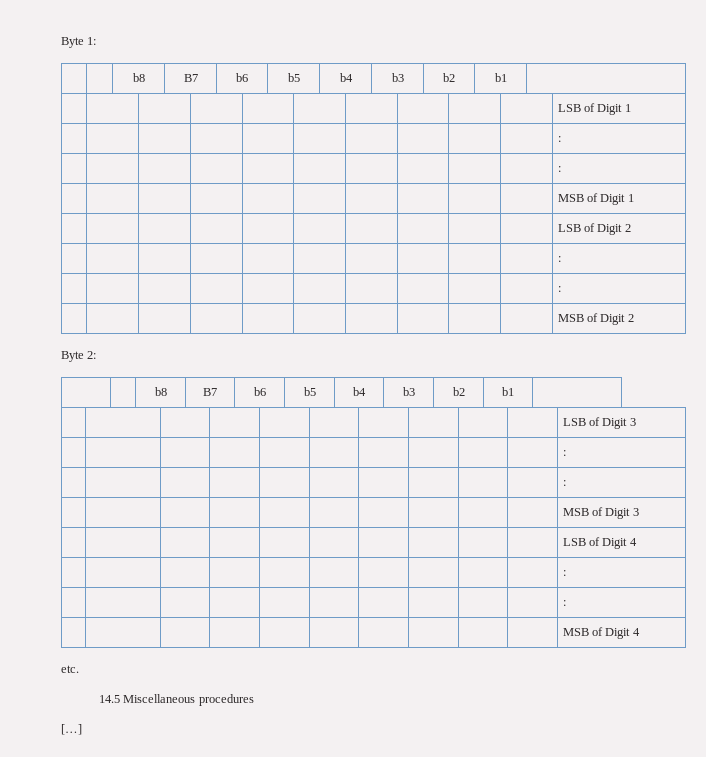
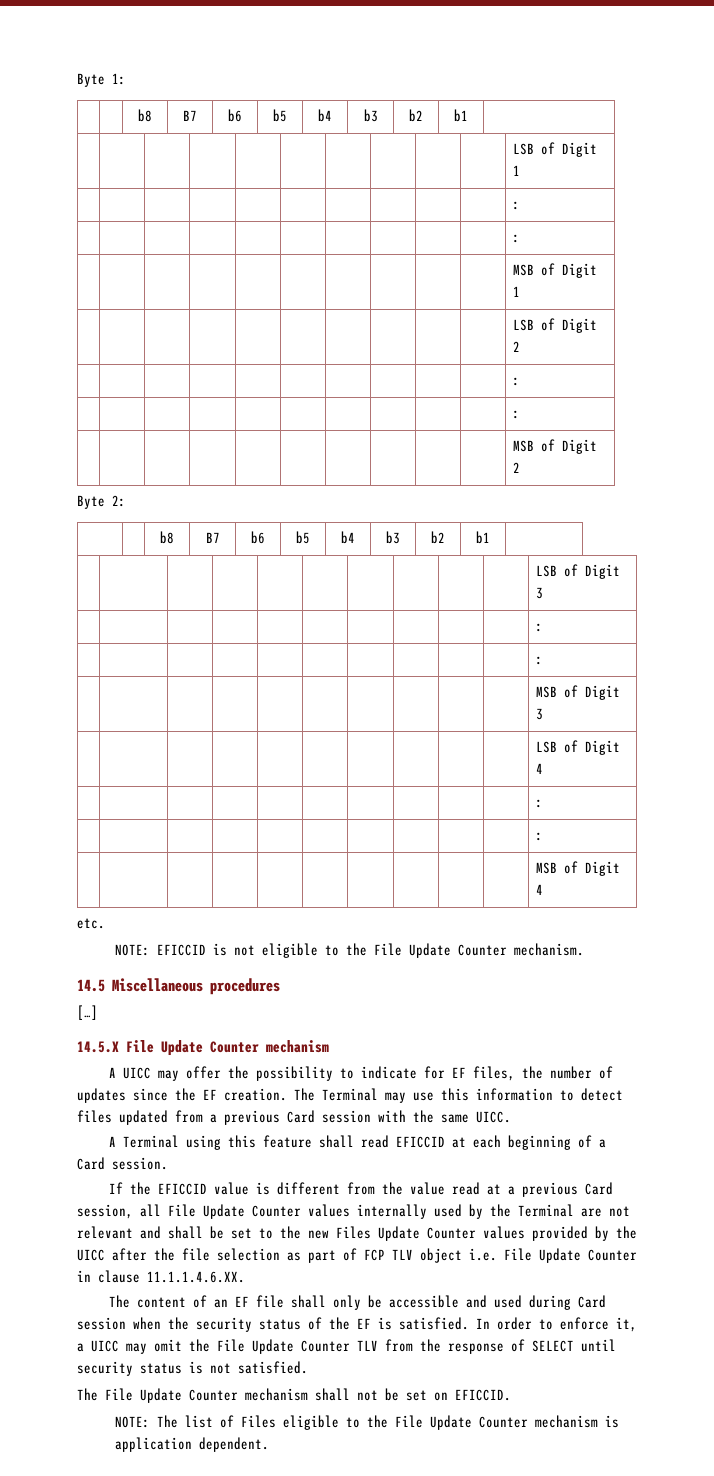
[98,694,254,706] [61,724,82,735] 14.5 Miscellaneous procedures // […] -> [115,943,585,958] [77,978,280,995] [77,1005,98,1020] [77,1040,329,1056] [109,1066,614,1081] [77,1088,623,1103] [77,1110,511,1125] [109,1135,607,1150] [77,1157,168,1170] [109,1182,614,1197] [77,1204,630,1219] [77,1226,637,1241] [77,1248,637,1263] [77,1270,245,1283] [109,1295,607,1310] [77,1317,637,1332] [77,1339,616,1354] [77,1361,308,1376] [77,1388,511,1403] [115,1415,620,1430] [115,1437,270,1452] NOTE: EFICCID is not eligible to the File Update Counter mechanism. // 14.5 Miscellaneous procedures // […] // 14.5.X File Update Counter mechanism // A UICC may offer the possibility to indicate for EF files, the number of updates since the EF creation. The Terminal may use this information to detect files updated from a previous Card session with the same UICC. // A Terminal using this feature shall read EFICCID at each beginning of a Card session. // If the EFICCID value is different from the value read at a previous Card session, all File Update Counter values internally used by the Terminal are not relevant and shall be set to the new Files Update Counter values provided by the UICC after the file selection as part of FCP TLV object i.e. File Update Counter in clause 11.1.1.4.6.XX. // The content of an EF file shall only be accessible and used during Card session when the security status of the EF is satisfied. In order to enforce it, a UICC may omit the File Update Counter TLV from the response of SELECT until security status is not satisfied. // The File Update Counter mechanism shall not be set on EFICCID. // NOTE: The list of Files eligible to the File Update Counter mechanism is application dependent.

